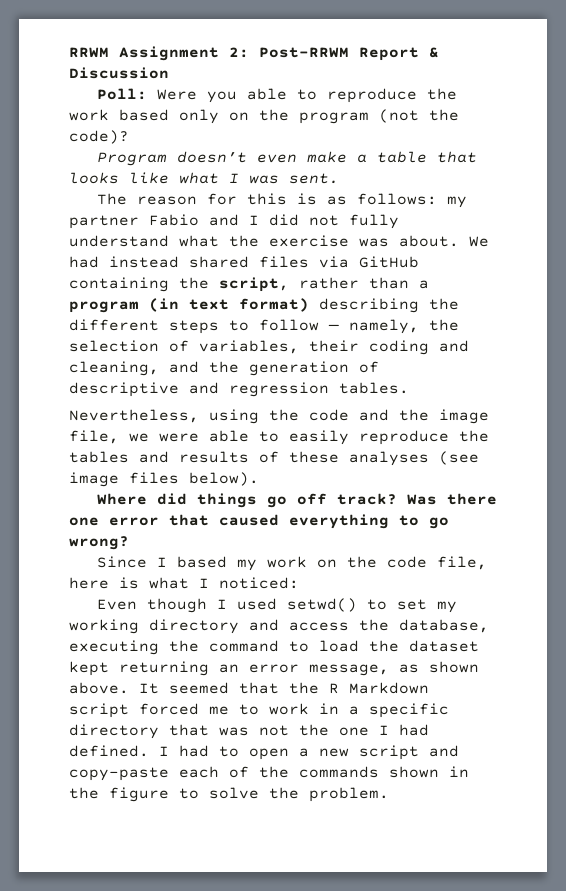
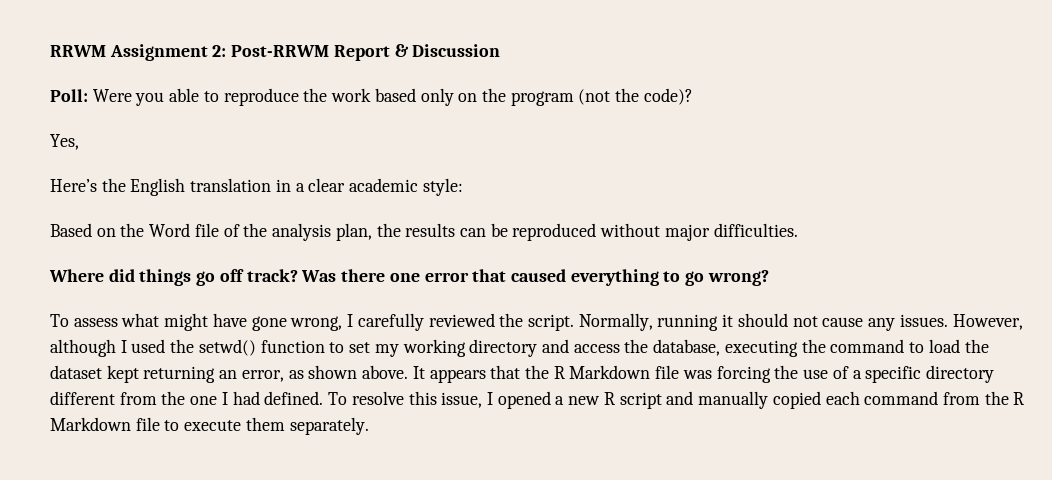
[96,151,477,166] [69,172,339,184] [96,193,467,208] [69,214,399,229] [69,235,489,247] [69,256,419,268] [69,277,429,292] [69,298,459,313] [69,319,459,334] [69,340,469,355] [69,361,379,376] [69,382,409,397] [69,409,489,424] [69,430,489,445] [69,451,479,466] [69,472,259,487] Program doesn’t even make a table that looks like what I was sent. // The reason for this is as follows: my partner Fabio and I did not fully understand what the exercise was about. We had instead shared files via GitHub containing the script, rather than a program (in text format) describing the different steps to follow — namely, the selection of variables, their coding and cleaning, and the generation of descriptive and regression tables. // Nevertheless, using the code and the image file, we were able to easily reproduce the tables and results of these analyses (see image files below). -> [50,134,79,150] [50,178,463,196] [50,223,798,241] Yes, // Here’s the English translation in a clear academic style: // Based on the Word file of the analysis plan, the results can be reproduced without major difficulties.
[96,556,487,571] [69,577,299,589] [96,598,357,613] Since I based my work on the code file, here is what I noticed: // Even though I used setwd() -> [50,313,1023,331] [50,339,325,357] To assess what might have gone wrong, I carefully reviewed the script. Normally, running it should not cause any issues. However, although I used the setwd() function
[249,664,389,676] error message, -> [241,370,284,382] error,
[169,682,229,694] seemed -> [429,369,486,383] appears
[69,703,449,718] [69,724,289,739] script forced me to work in a specific directory that was not -> [655,365,994,383] [50,391,157,405] file was forcing the use of a specific directory different from
[159,745,289,760] I had to open -> [328,391,551,409] To resolve this issue, I opened
(349, 752) none -> [603,392,615,405] R
[69,766,469,781] [69,787,389,802] copy-paste each of the commands shown in the figure to solve the problem. -> [698,391,1025,409] [50,417,369,435] manually copied each command from the R Markdown file to execute them separately.

